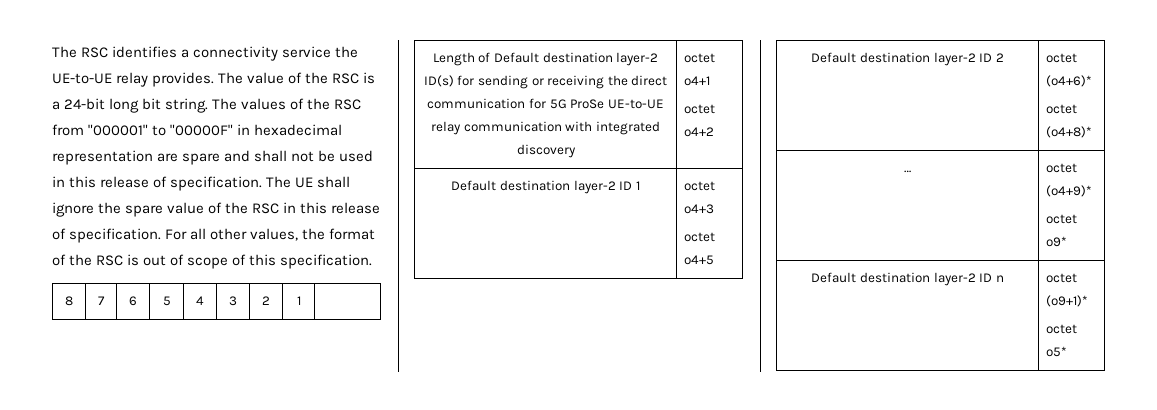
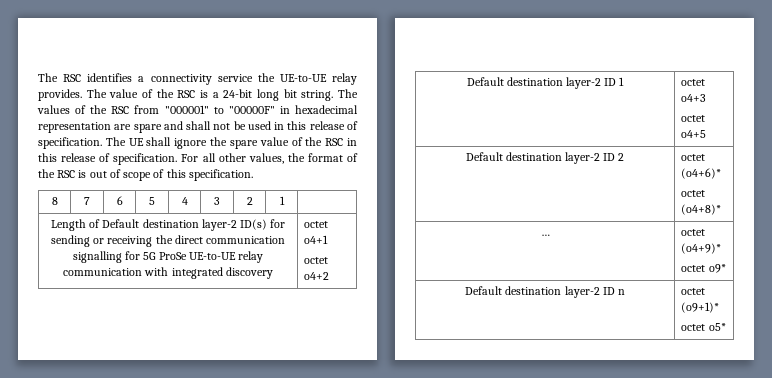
(526, 103) none -> [72,251,122,263] signalling

